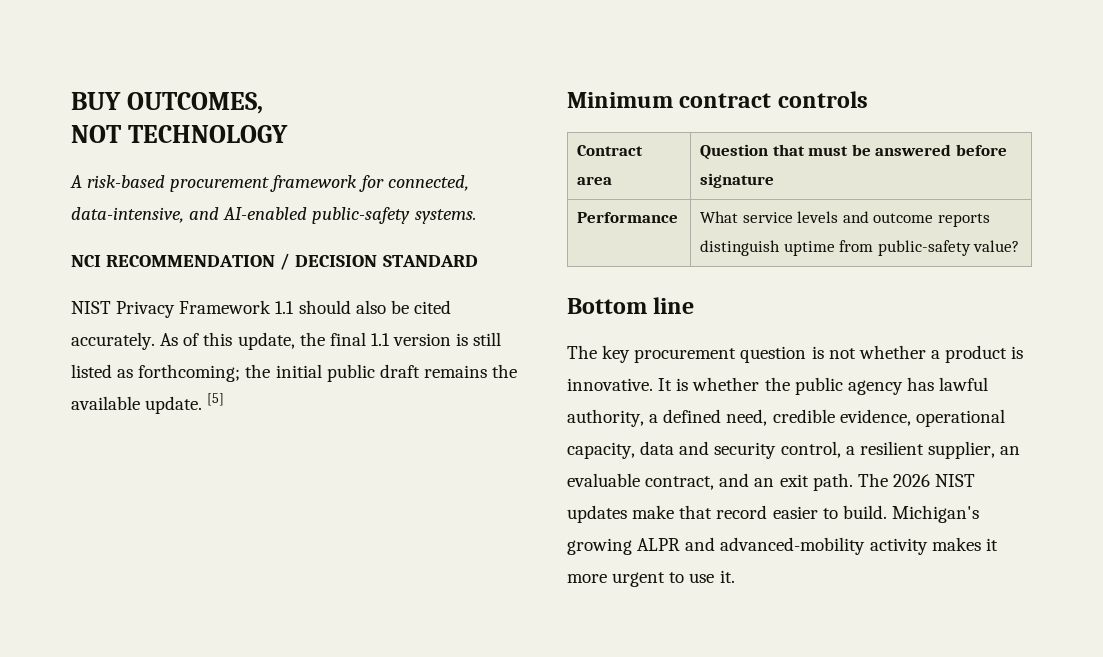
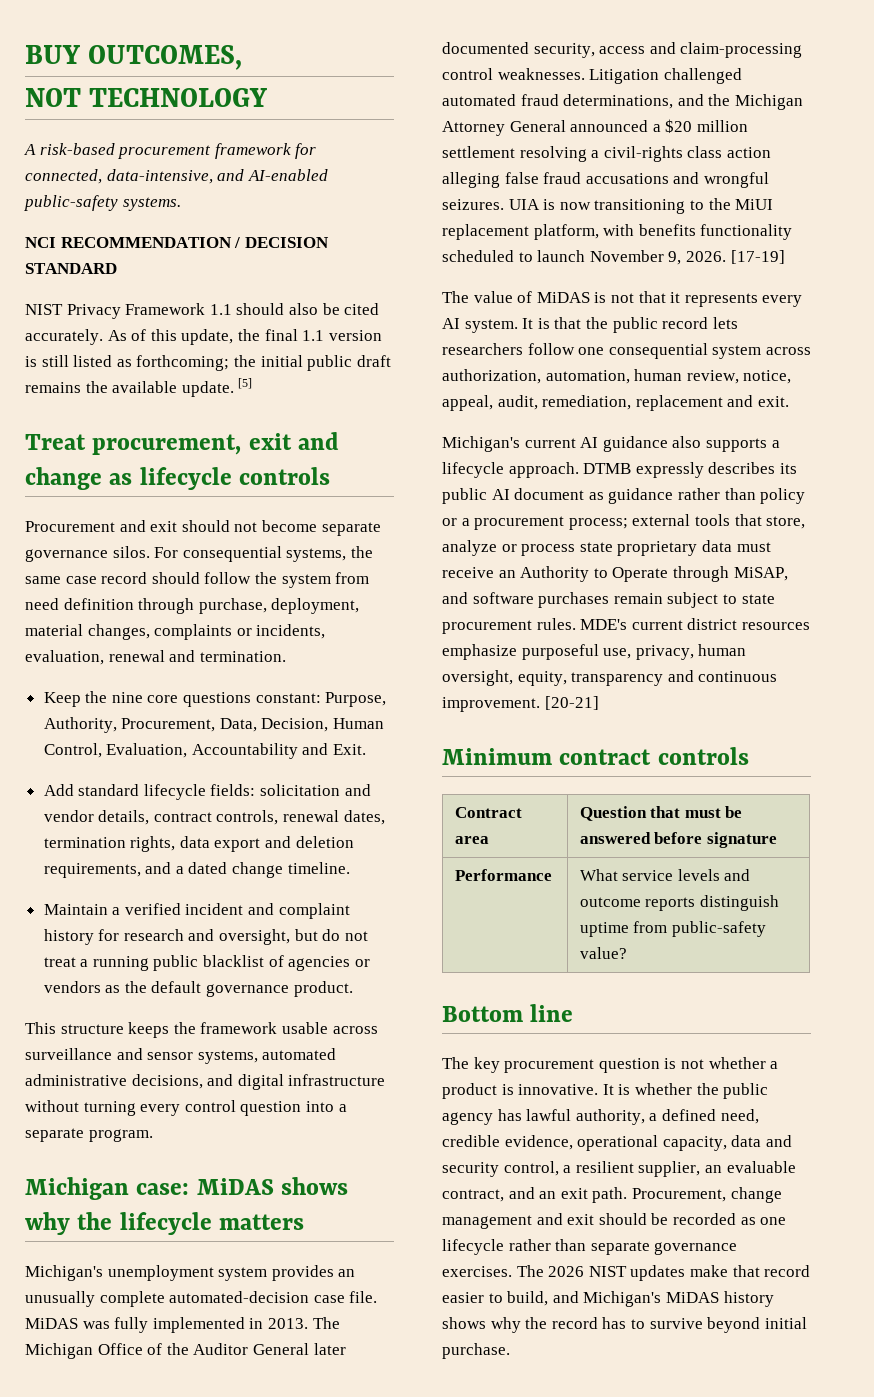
(225, 399) none -> [25,432,339,455] [25,467,330,490] [25,520,381,536] [25,546,373,562] [25,572,370,588] [25,598,360,614] [25,624,326,640] [25,650,286,665] [43,691,387,707] [43,717,385,733] [43,743,367,759] [43,784,371,800] [43,810,385,825] [43,836,354,852] [43,862,350,878] [43,903,350,919] [43,929,368,945] [43,955,370,971] [43,981,353,997] [25,1022,378,1038] [25,1048,337,1064] [25,1074,386,1090] [25,1100,347,1116] [25,1128,153,1142] [25,1177,348,1200] [25,1212,304,1235] [25,1265,356,1281] [25,1291,378,1307] [25,1317,340,1333] [25,1343,346,1359] [442,42,803,58] [442,68,742,84] [442,94,803,110] [442,119,748,136] [442,146,771,162] [442,172,769,188] [442,198,774,214] [442,224,793,240] [442,250,785,265] [442,291,803,307] [442,317,738,333] [442,343,811,359] [442,369,792,384] [442,395,789,411] [442,436,780,452] [442,462,797,478] [442,488,806,504] [442,514,806,530] [442,540,771,556] [442,566,788,582] [442,592,775,608] [442,618,810,634] [442,644,747,660] [442,670,778,686] [442,696,599,712] // Treat procurement, exit and change as lifecycle controls // Procurement and exit should not become separate governance silos. For consequential systems, the same case record should follow the system from need definition through purchase, deployment, material changes, complaints or incidents, evaluation, renewal and termination. // Keep the nine core questions constant: Purpose, Authority, Procurement, Data, Decision, Human Control, Evaluation, Accountability and Exit. // Add standard lifecycle fields: solicitation and vendor details, contract controls, renewal dates, termination rights, data export and deletion requirements, and a dated change timeline. // Maintain a verified incident and complaint history for research and oversight, but do not treat a running public blacklist of agencies or vendors as the default governance product. // This structure keeps the framework usable across surveillance and sensor systems, automated administrative decisions, and digital infrastructure without turning every control question into a separate program. // Michigan case: MiDAS shows why the lifecycle matters // Michigan's unemployment system provides an unusually complete automated-decision case file. MiDAS was fully implemented in 2013. The Michigan Office of the Auditor General later documented security, access and claim-processing control weaknesses. Litigation challenged automated fraud determinations, and the Michigan Attorney General announced a $20 million settlement resolving a civil-rights class action alleging false fraud accusations and wrongful seizures. UIA is now transitioning to the MiUI replacement platform, with benefits functionality scheduled to launch November 9, 2026. [17-19] // The value of MiDAS is not that it represents every AI system. It is that the public record lets researchers follow one consequential system across authorization, automation, human review, notice, appeal, audit, remediation, replacement and exit. // Michigan's current AI guidance also supports a lifecycle approach. DTMB expressly describes its public AI document as guidance rather than policy or a procurement process; external tools that store, analyze or process state proprietary data must receive an Authority to Operate through MiSAP, and software purchases remain subject to state procurement rules. MDE's current district resources emphasize purposeful use, privacy, human oversight, equity, transparency and continuous improvement. [20-21]
(853, 482) none -> [631,1187,782,1203] [442,1213,787,1229] [442,1239,738,1255] [442,1266,512,1277] Procurement, change management and exit should be recorded as one lifecycle rather than separate governance exercises.
[842,505,979,523] [567,537,998,555] [567,570,735,587] build. Michigan's growing ALPR and advanced-mobility activity makes it more urgent to use it. -> [507,1291,774,1307] [442,1317,807,1333] [442,1343,510,1359] build, and Michigan's MiDAS history shows why the record has to survive beyond initial purchase.

